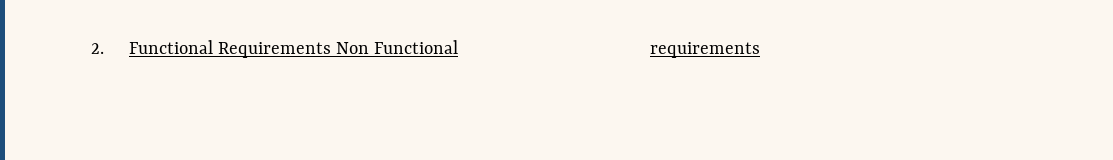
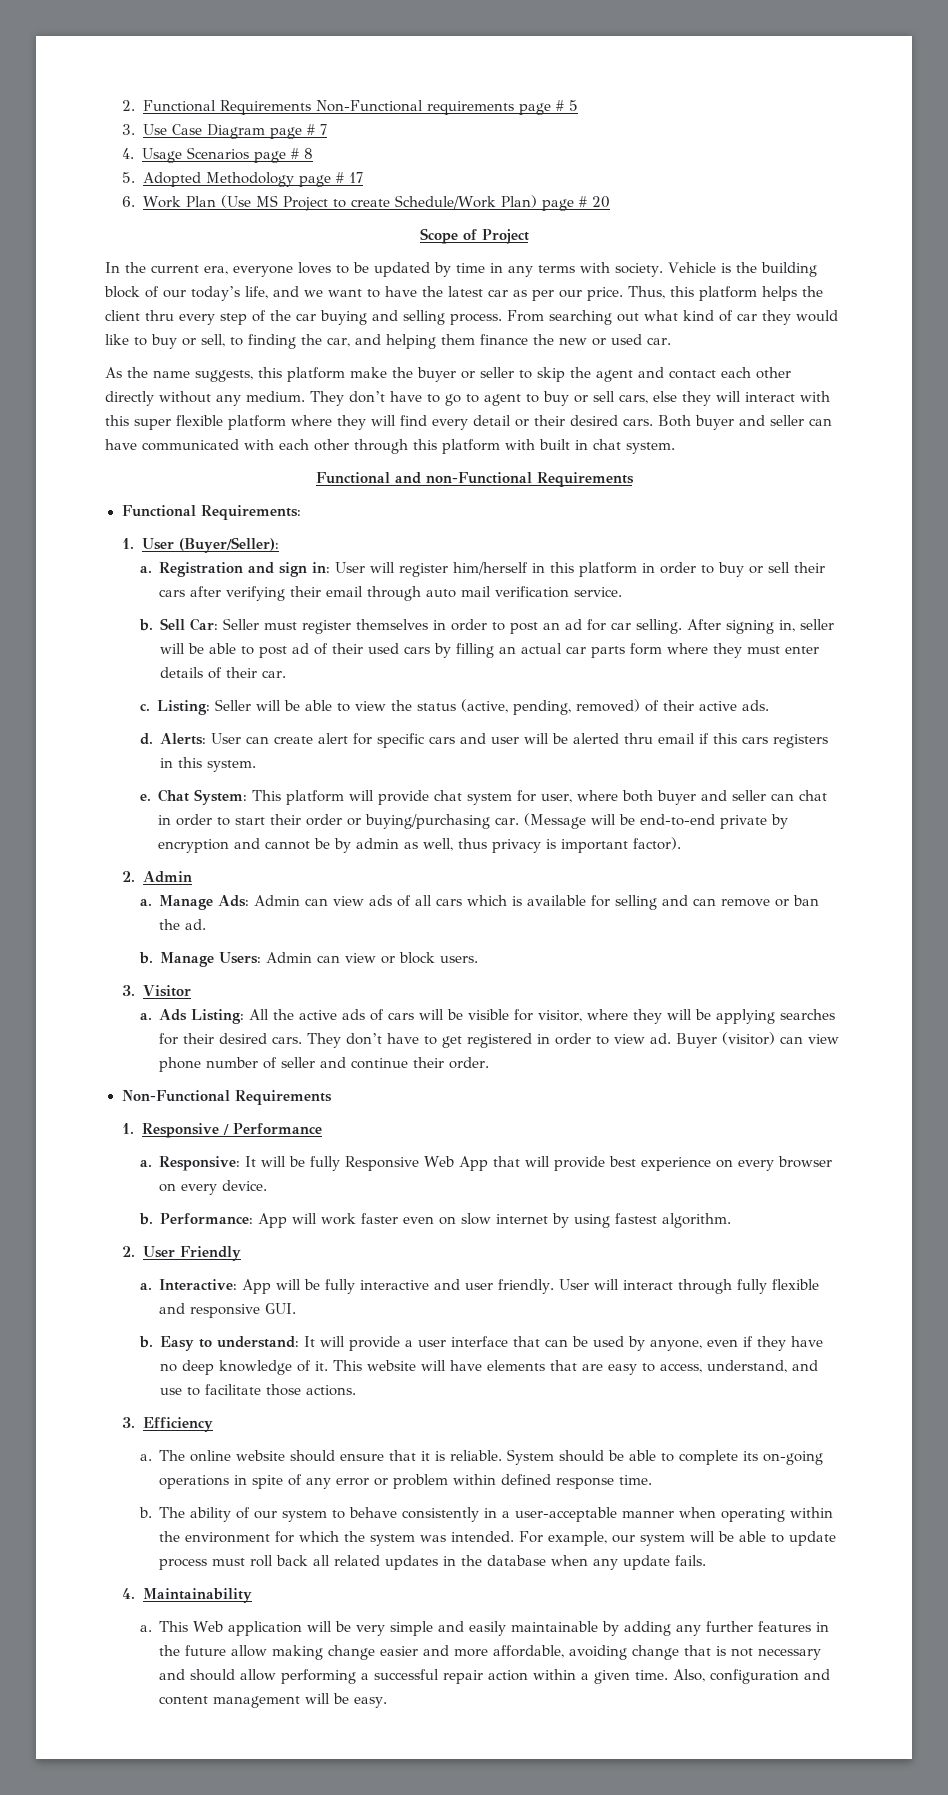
[336,40,760,58] Non Functional requirements -> [315,100,578,115] [122,124,327,139] [122,147,313,163] [122,172,363,187] [122,195,610,211] [419,228,529,244] [105,262,817,277] [104,286,823,301] [105,310,838,325] [105,334,671,349] [105,367,791,382] [105,391,830,406] [105,415,832,430] [105,439,675,454] [315,472,634,487] [121,505,301,520] [122,537,279,553] [139,562,826,577] [159,586,623,601] [138,618,835,634] [160,643,820,658] [160,667,287,679] [139,699,770,715] [139,733,829,748] [160,757,257,772] [139,789,828,805] [158,813,789,829] [158,837,682,853] [122,871,192,883] [139,895,820,910] [159,919,207,930] [138,952,479,967] [122,985,191,997] [139,1009,836,1024] [159,1032,840,1048] [159,1057,490,1072] [121,1090,332,1105] [122,1123,322,1138] [139,1156,833,1171] [159,1180,268,1195] [138,1213,732,1228] [122,1246,241,1261] [139,1279,820,1294] [159,1303,297,1318] [138,1336,824,1351] [160,1360,819,1375] [160,1384,357,1396] [122,1417,213,1432] [139,1449,824,1465] [159,1474,653,1489] [138,1507,834,1522] [159,1531,837,1546] [159,1555,707,1570] [122,1588,252,1603] [139,1621,830,1636] [159,1645,822,1660] [159,1669,831,1684] [159,1693,388,1708] Non-Functional requirements page # 5 // 3. Use Case Diagram page # 7 // 4. Usage Scenarios page # 8 // 5. Adopted Methodology page # 17 // 6. Work Plan (Use MS Project to create Schedule/Work Plan) page # 20 // Scope of Project // In the current era, everyone loves to be updated by time in any terms with society. Vehicle is the building block of our today’s life, and we want to have the latest car as per our price. Thus, this platform helps the client thru every step of the car buying and selling process. From searching out what kind of car they would like to buy or sell, to finding the car, and helping them finance the new or used car. // As the name suggests, this platform make the buyer or seller to skip the agent and contact each other directly without any medium. They don’t have to go to agent to buy or sell cars, else they will interact with this super flexible platform where they will find every detail or their desired cars. Both buyer and seller can have communicated with each other through this platform with built in chat system. // Functional and non-Functional Requirements // Functional Requirements: // 1. User (Buyer/Seller): // a. Registration and sign in: User will register him/herself in this platform in order to buy or sell their cars after verifying their email through auto mail verification service. // b. Sell Car: Seller must register themselves in order to post an ad for car selling. After signing in, seller will be able to post ad of their used cars by filling an actual car parts form where they must enter details of their car. // c. Listing: Seller will be able to view the status (active, pending, removed) of their active ads. // d. Alerts: User can create alert for specific cars and user will be alerted thru email if this cars registers in this system. // e. Chat System: This platform will provide chat system for user, where both buyer and seller can chat in order to start their order or buying/purchasing car. (Message will be end-to-end private by encryption and cannot be by admin as well, thus privacy is important factor). // 2. Admin // a. Manage Ads: Admin can view ads of all cars which is available for selling and can remove or ban the ad. // b. Manage Users: Admin can view or block users. // 3. Visitor // a. Ads Listing: All the active ads of cars will be visible for visitor, where they will be applying searches for their desired cars. They don’t have to get registered in order to view ad. Buyer (visitor) can view phone number of seller and continue their order. // Non-Functional Requirements // 1. Responsive / Performance // a. Responsive: It will be fully Responsive Web App that will provide best experience on every browser on every device. // b. Performance: App will work faster even on slow internet by using fastest algorithm. // 2. User Friendly // a. Interactive: App will be fully interactive and user friendly. User will interact through fully flexible and responsive GUI. // b. Easy to understand: It will provide a user interface that can be used by anyone, even if they have no deep knowledge of it. This website will have elements that are easy to access, understand, and use to facilitate those actions. // 3. Efficiency // a. The online website should ensure that it is reliable. System should be able to complete its on-going operations in spite of any error or problem within defined response time. // b. The ability of our system to behave consistently in a user-acceptable manner when operating within the environment for which the system was intended. For example, our system will be able to update process must roll back all related updates in the database when any update fails. // 4. Maintainability // a. This Web application will be very simple and easily maintainable by adding any further features in the future allow making change easier and more affordable, avoiding change that is not necessary and should allow performing a successful repair action within a given time. Also, configuration and content management will be easy.

